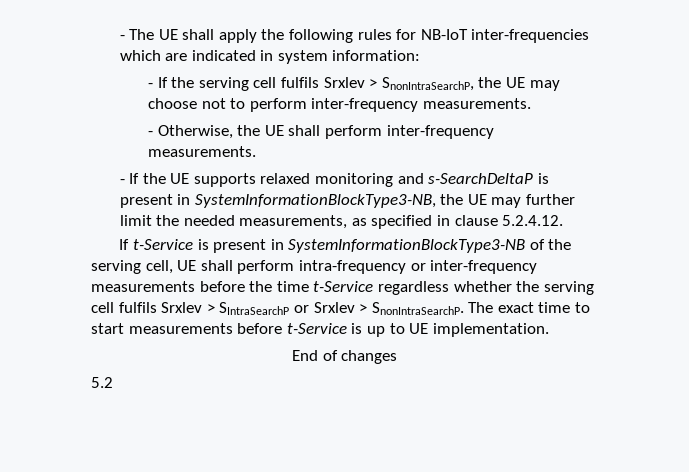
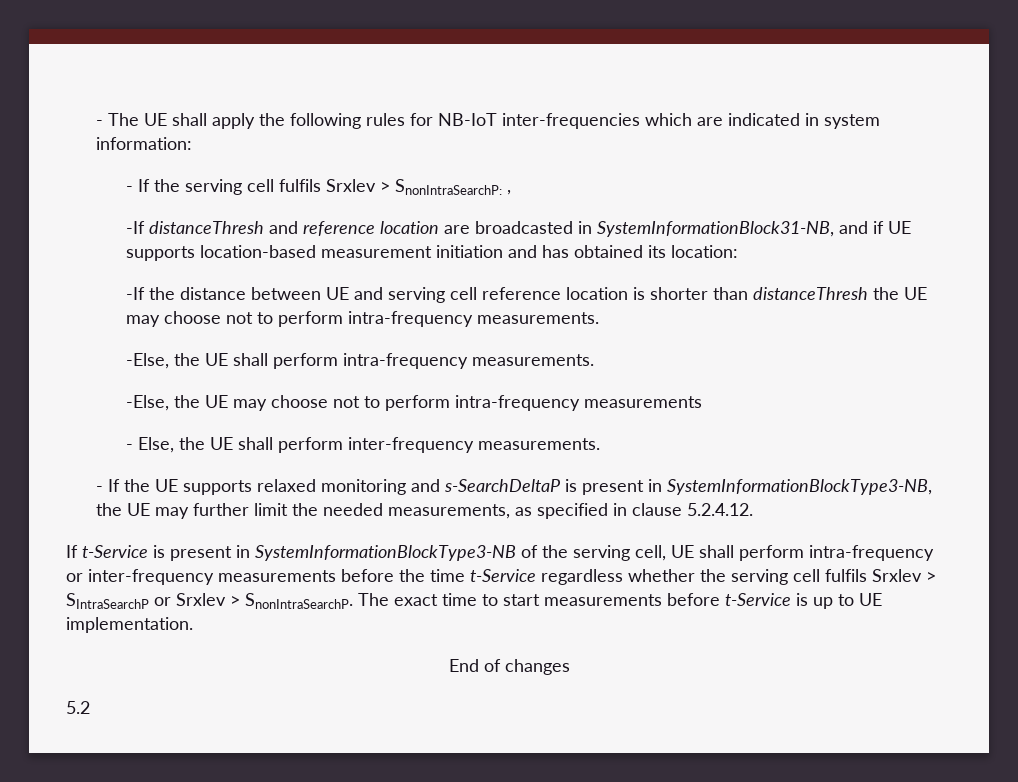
[381,77,560,91] [148,98,532,112] [148,125,233,139] SnonIntraSearchP, the UE may choose not to perform inter-frequency measurements. // - Otherwise, -> [394,179,511,195] [125,221,911,237] [125,245,738,261] [125,287,927,303] [125,311,599,327] [125,353,594,369] [125,395,702,411] [125,437,174,453] SnonIntraSearchP: , // -If distanceThresh and reference location are broadcasted in SystemInformationBlock31-NB, and if UE supports location-based measurement initiation and has obtained its location: // -If the distance between UE and serving cell reference location is shorter than distanceThresh the UE may choose not to perform intra-frequency measurements. // -Else, the UE shall perform intra-frequency measurements. // -Else, the UE may choose not to perform intra-frequency measurements // - Else,

